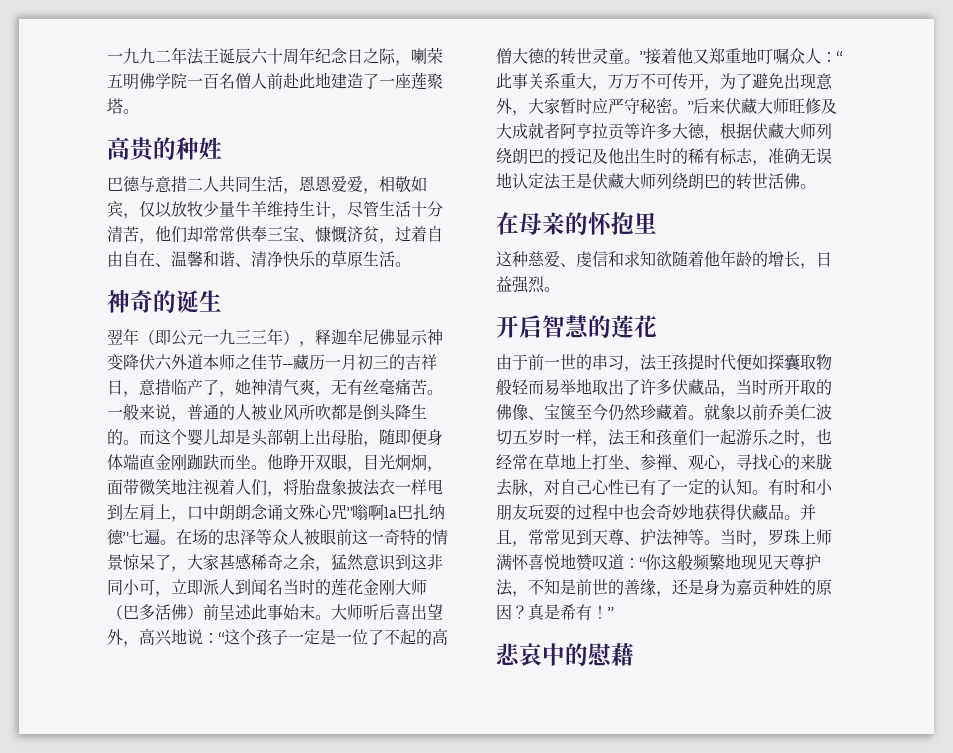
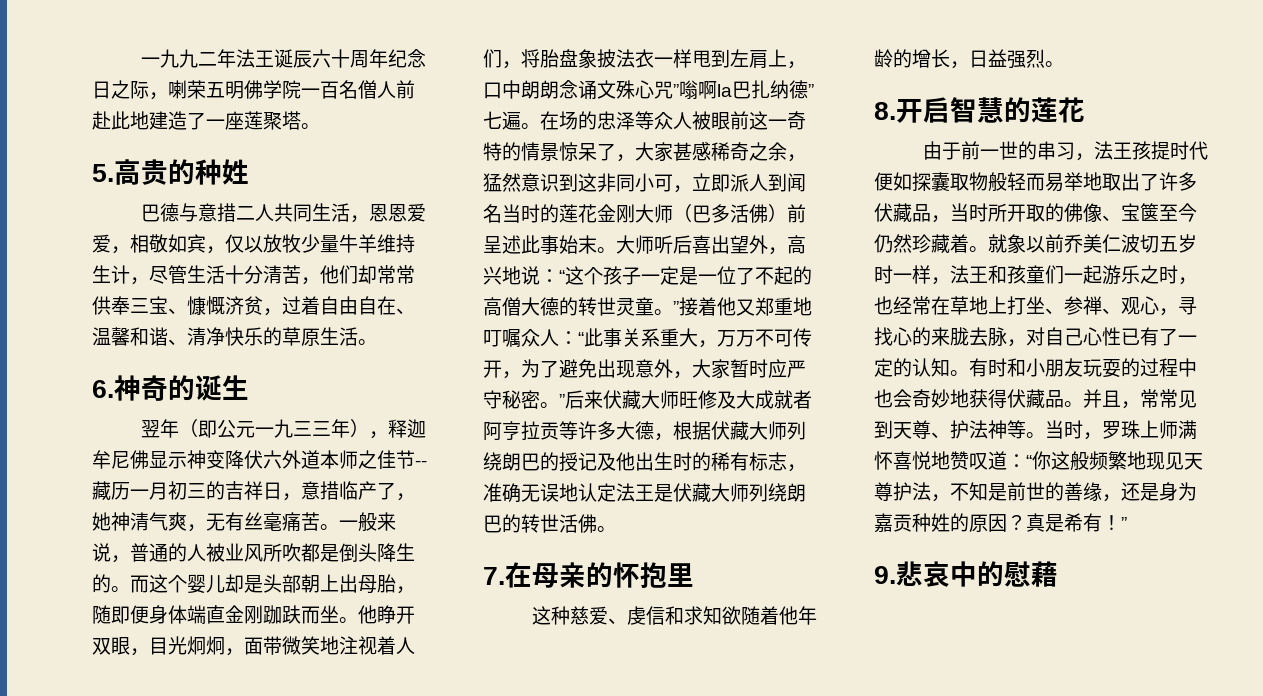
(139, 111) none -> [92,164,114,182] 5.
(411, 264) none -> [92,380,114,398] 6.
(816, 186) none -> [483,567,505,585] 7.
(560, 289) none -> [874,102,896,120] 8.
(614, 612) none -> [874,566,896,584] 9.

